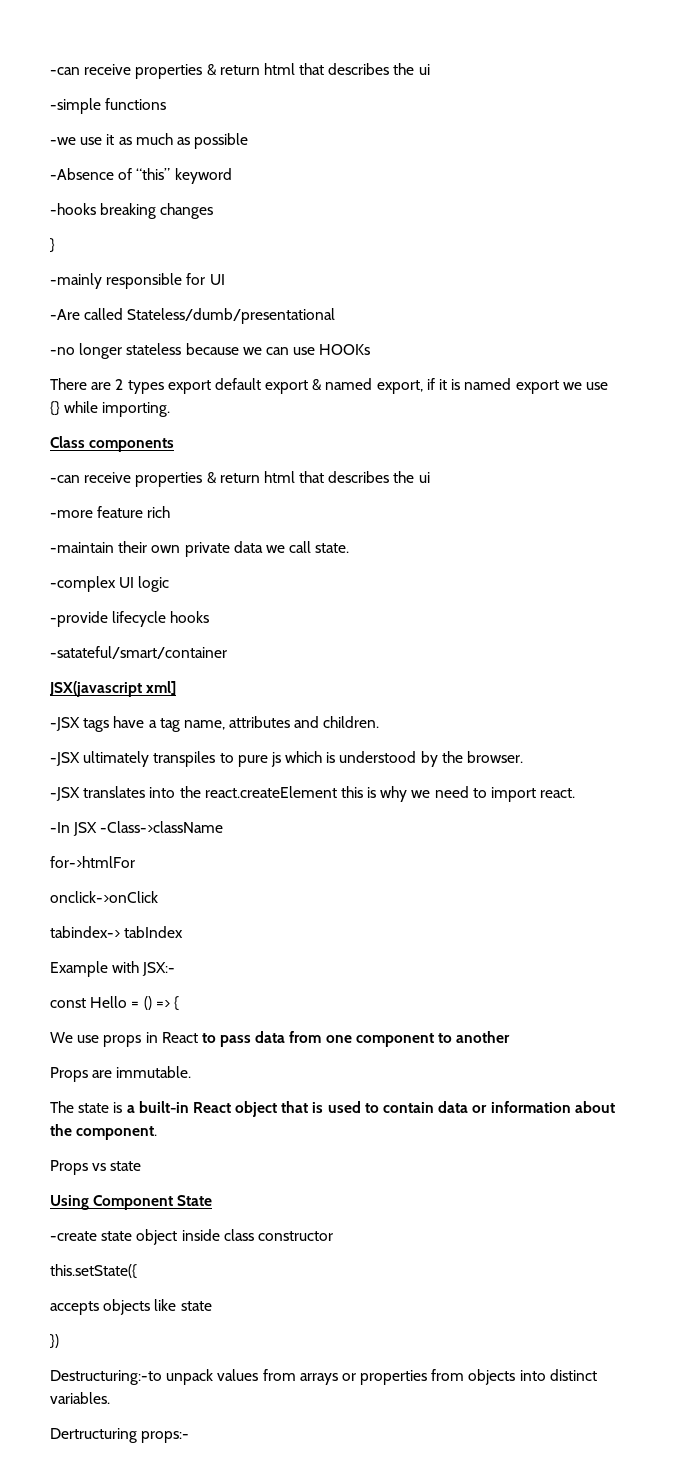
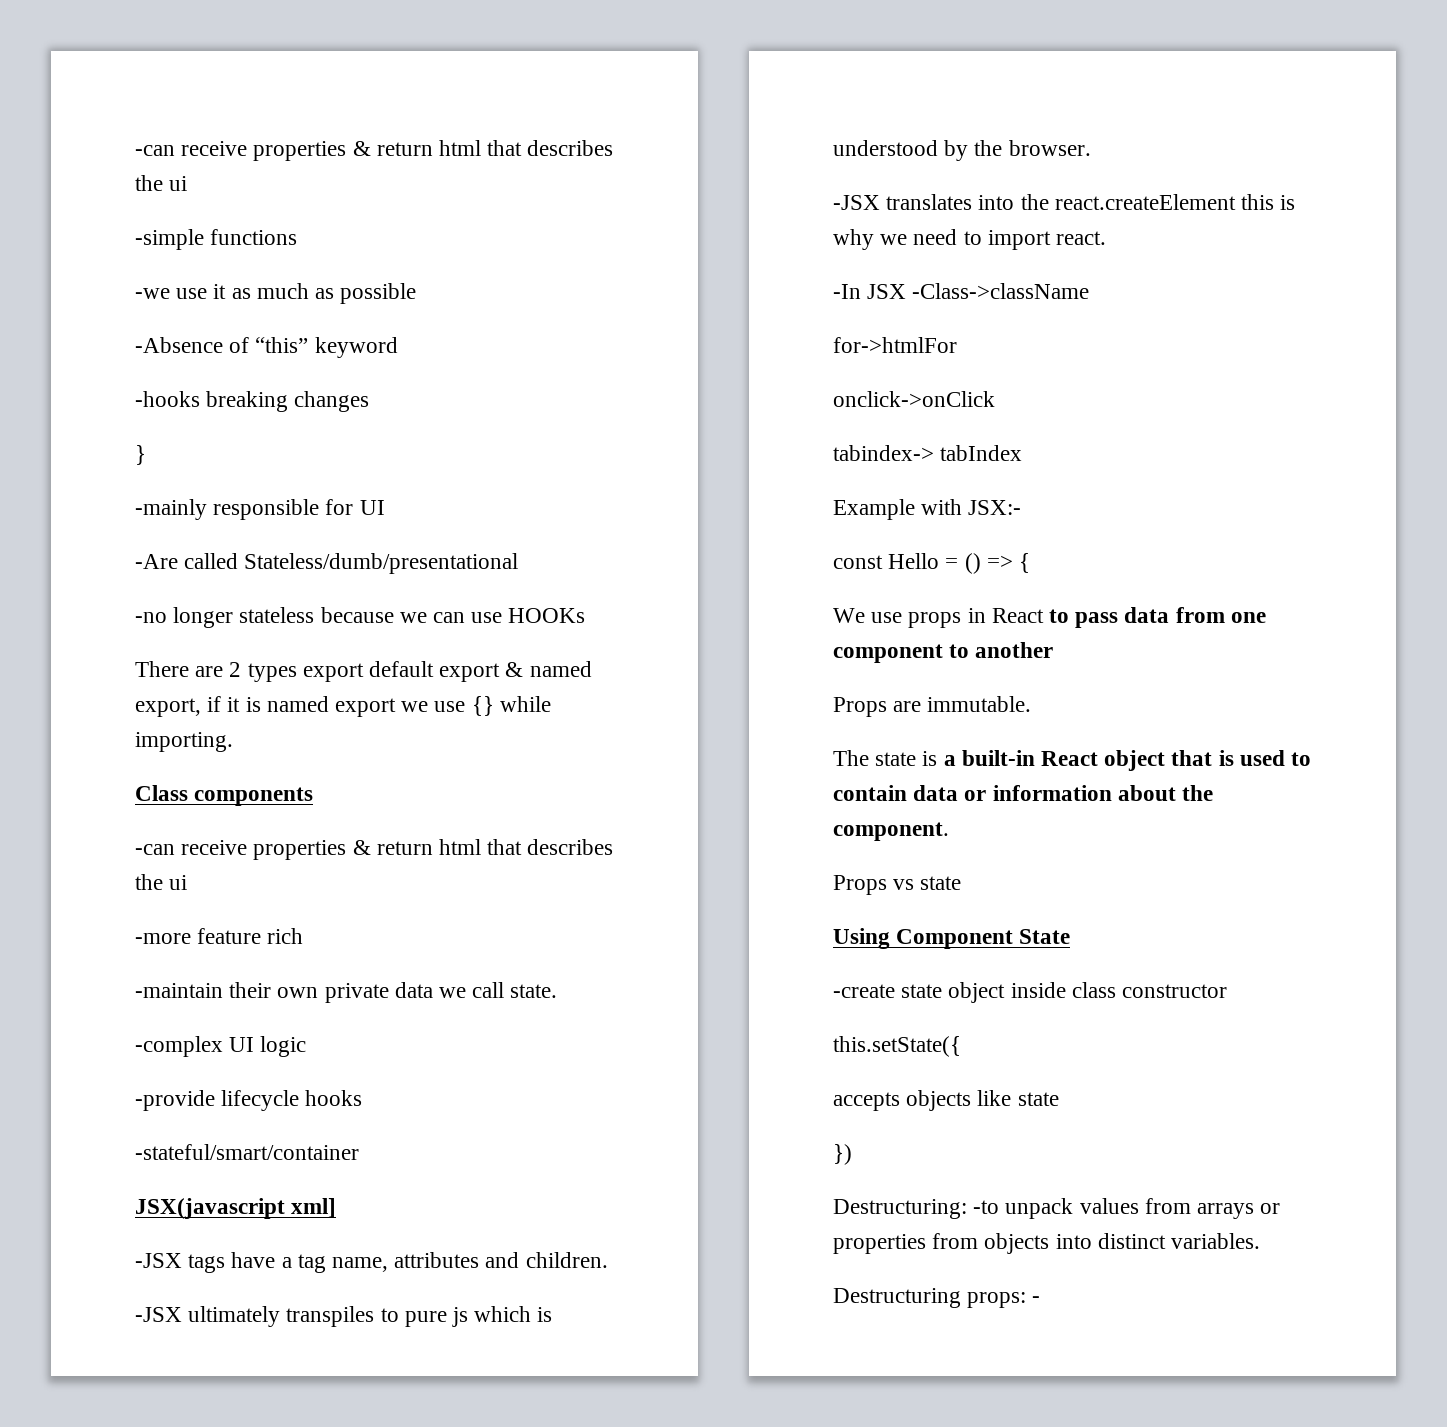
[50,646,227,659] -satateful/smart/container -> [135,1144,359,1160] -stateful/smart/container
[50,1370,162,1385] Destructuring:-to -> [833,1199,1000,1219] Destructuring: -to
[50,1428,190,1443] Dertructuring props:- -> [833,1288,1041,1308] Destructuring props: -

